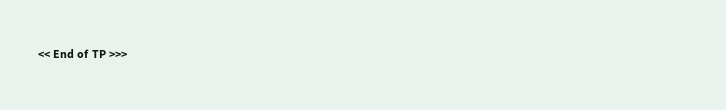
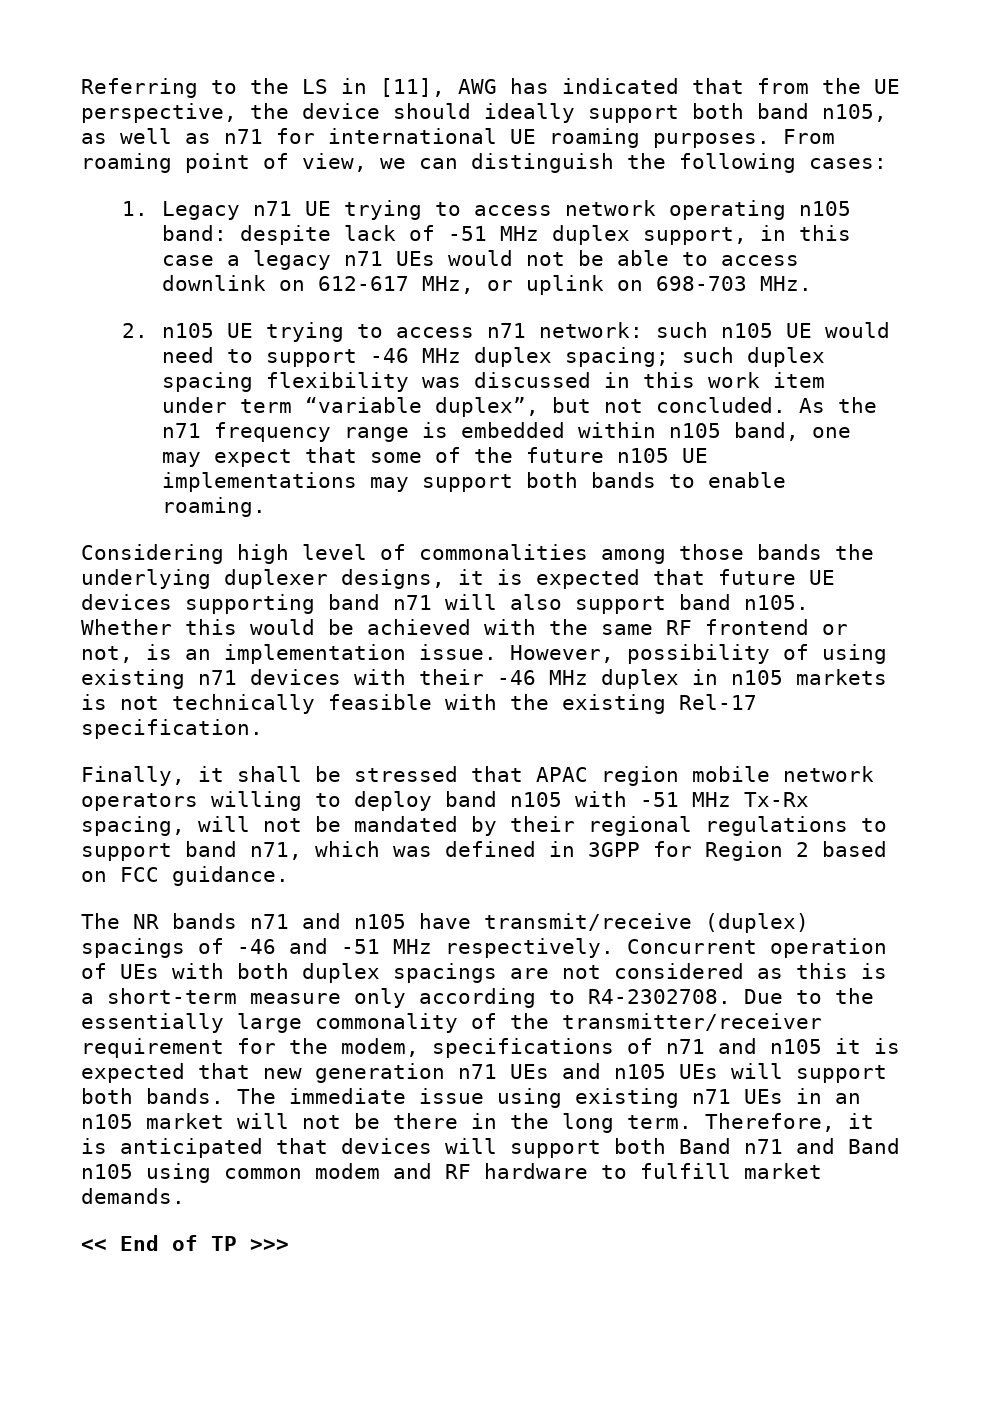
(38, 54) none -> [81,78,900,98] [81,103,887,123] [81,128,835,148] [81,153,887,173] [121,200,852,220] [162,225,852,245] [162,250,800,270] [162,275,813,295] [121,322,891,342] [162,347,826,367] [162,372,826,392] [162,397,878,417] [162,422,852,442] [162,447,709,467] [162,472,787,492] [162,497,267,517] [81,544,874,564] [81,569,835,589] [81,594,809,614] [81,619,848,635] [81,644,887,664] [81,669,887,689] [81,694,757,714] [81,719,263,739] [81,766,874,786] [81,791,809,811] [81,816,887,836] [81,841,887,861] [81,866,289,886] [81,913,809,933] [81,938,887,958] [81,963,887,983] [81,988,874,1008] [81,1013,822,1033] [81,1038,900,1058] [81,1063,887,1083] [81,1088,861,1108] [81,1113,874,1133] [81,1138,900,1158] [81,1163,822,1183] [81,1188,185,1204] Referring to the LS in [11], AWG has indicated that from the UE perspective, the device should ideally support both band n105, as well as n71 for international UE roaming purposes. From roaming point of view, we can distinguish the following cases: // 1. Legacy n71 UE trying to access network operating n105 band: despite lack of -51 MHz duplex support, in this case a legacy n71 UEs would not be able to access downlink on 612-617 MHz, or uplink on 698-703 MHz. // 2. n105 UE trying to access n71 network: such n105 UE would need to support -46 MHz duplex spacing; such duplex spacing flexibility was discussed in this work item under term “variable duplex”, but not concluded. As the n71 frequency range is embedded within n105 band, one may expect that some of the future n105 UE implementations may support both bands to enable roaming. // Considering high level of commonalities among those bands the underlying duplexer designs, it is expected that future UE devices supporting band n71 will also support band n105. Whether this would be achieved with the same RF frontend or not, is an implementation issue. However, possibility of using existing n71 devices with their -46 MHz duplex in n105 markets is not technically feasible with the existing Rel-17 specification. // Finally, it shall be stressed that APAC region mobile network operators willing to deploy band n105 with -51 MHz Tx-Rx spacing, will not be mandated by their regional regulations to support band n71, which was defined in 3GPP for Region 2 based on FCC guidance. // The NR bands n71 and n105 have transmit/receive (duplex) spacings of -46 and -51 MHz respectively. Concurrent operation of UEs with both duplex spacings are not considered as this is a short-term measure only according to R4-2302708. Due to the essentially large commonality of the transmitter/receiver requirement for the modem, specifications of n71 and n105 it is expected that new generation n71 UEs and n105 UEs will support both bands. The immediate issue using existing n71 UEs in an n105 market will not be there in the long term. Therefore, it is anticipated that devices will support both Band n71 and Band n105 using common modem and RF hardware to fulfill market demands. //

